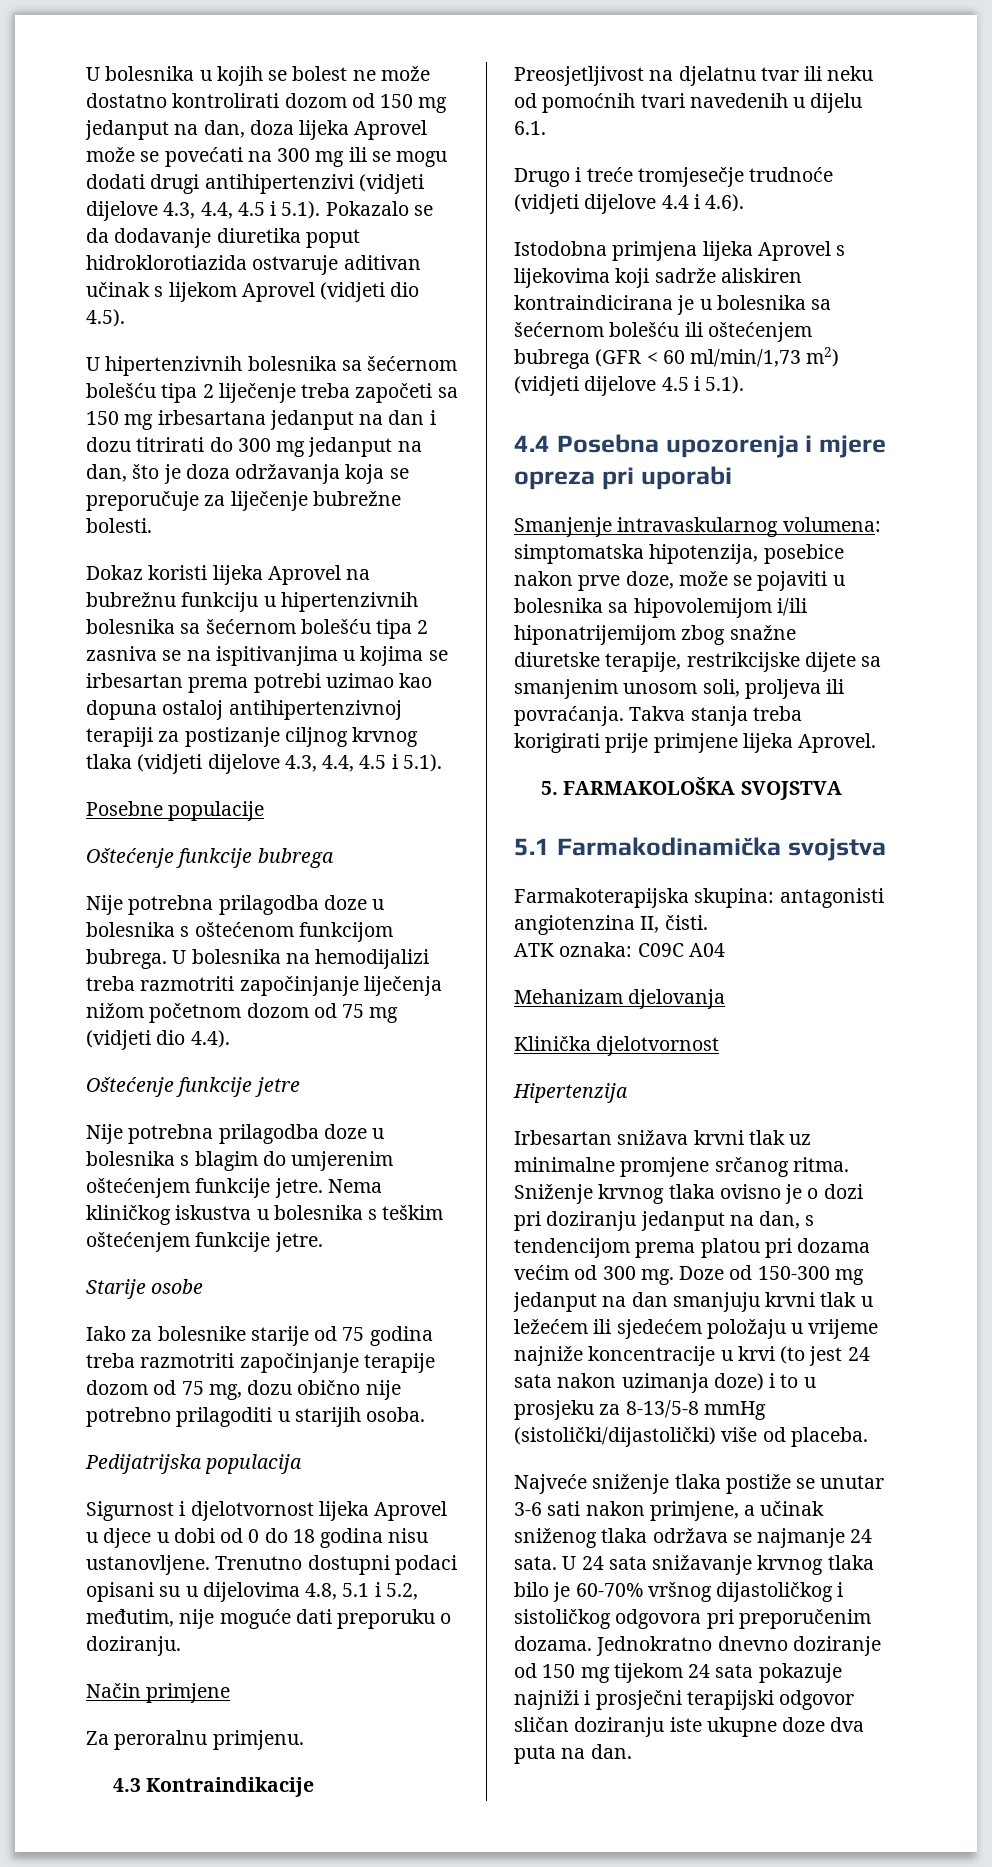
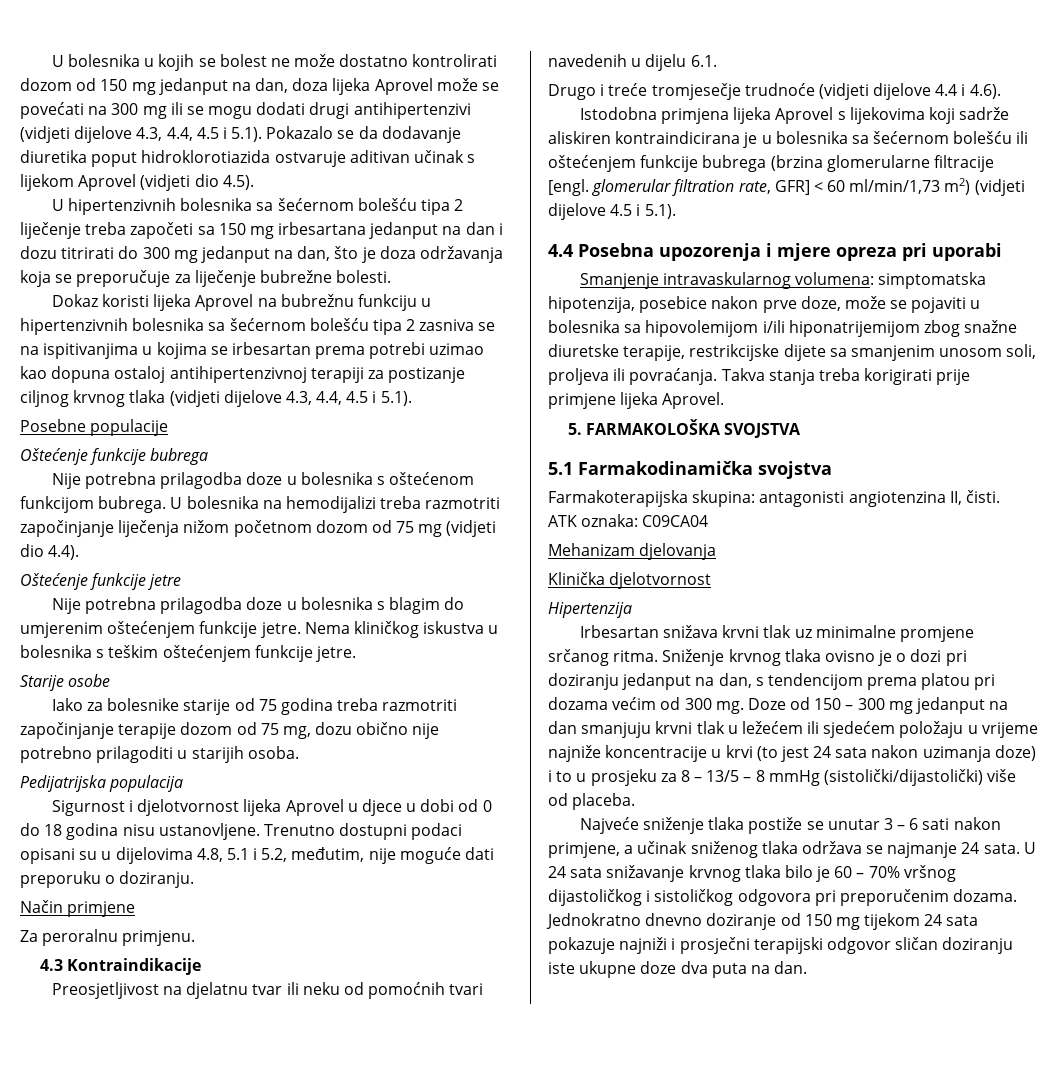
[514,349,642,369] bubrega (GFR -> [640,155,994,172] [548,179,810,196] funkcije bubrega (brzina glomerularne filtracije [engl. glomerular filtration rate, GFR]
[637,943,725,957] C09C A04 -> [642,515,709,527] C09CA04
[757,1266,830,1280] 150-300 -> [814,698,885,710] 150 – 300
[625,1400,699,1418] 8-13/5-8 -> [680,770,765,782] 8 – 13/5 – 8
[514,1502,542,1516] 3-6 -> [883,818,919,830] 3 – 6
[575,1583,643,1597] 60-70% -> [834,866,900,878] 60 – 70%

